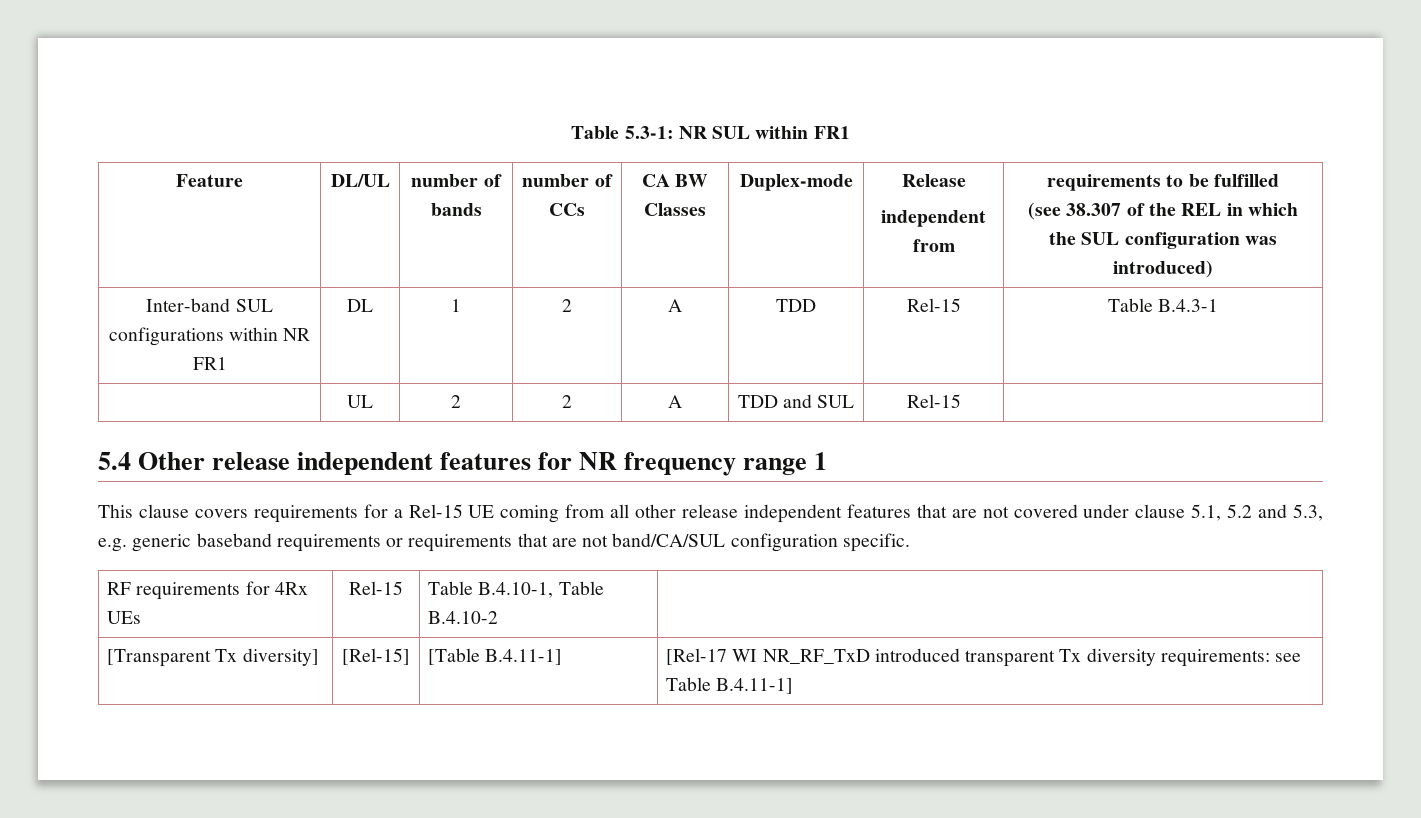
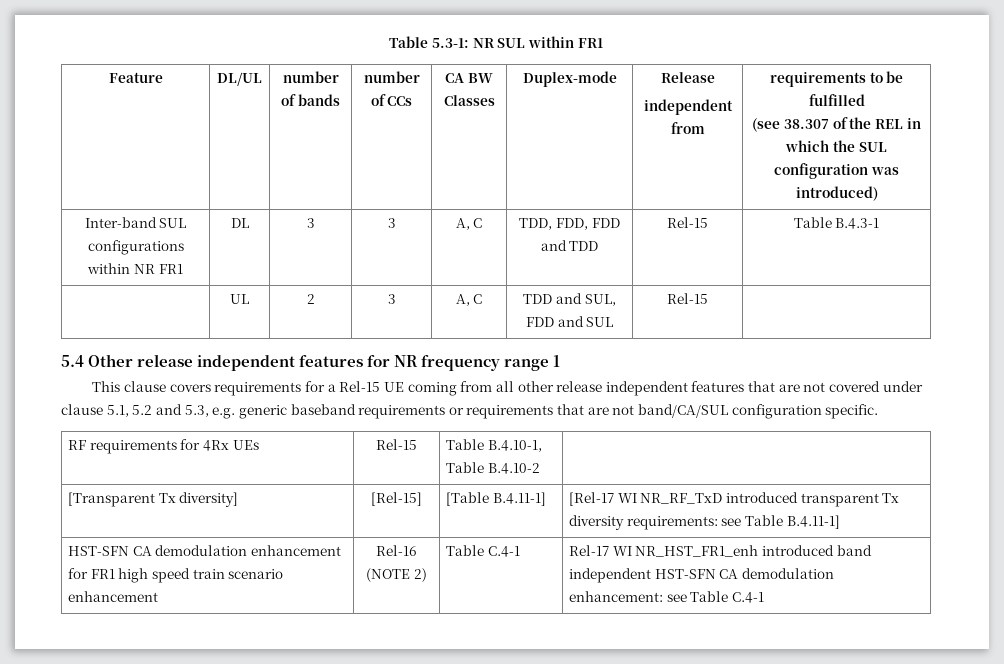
[451,299,461,312] [562,299,572,312] [668,299,682,312] 1 | 2 | A | -> [306,218,315,228] [387,218,396,228] [455,218,483,230] [519,218,620,230] [540,240,567,251] 3 | 3 | A, C | TDD, FDD, FDD and
[562,395,572,408] [668,395,682,408] 2 | A -> [387,294,396,304] [455,294,483,306] 3 | A, C
(812, 401) none -> [584,294,616,306] [525,316,584,327] SUL, FDD and
(794, 686) none -> [67,545,341,556] [67,568,284,583] [67,591,158,602] [376,545,417,556] [366,568,427,582] [445,545,520,557] [568,545,872,557] [568,568,834,583] [568,591,764,603] // HST-SFN CA demodulation enhancement for FR1 high speed train scenario enhancement | Rel-16 (NOTE 2) | Table C.4-1 | Rel-17 WI NR_HST_FR1_enh introduced band independent HST-SFN CA demodulation enhancement: see Table C.4-1

